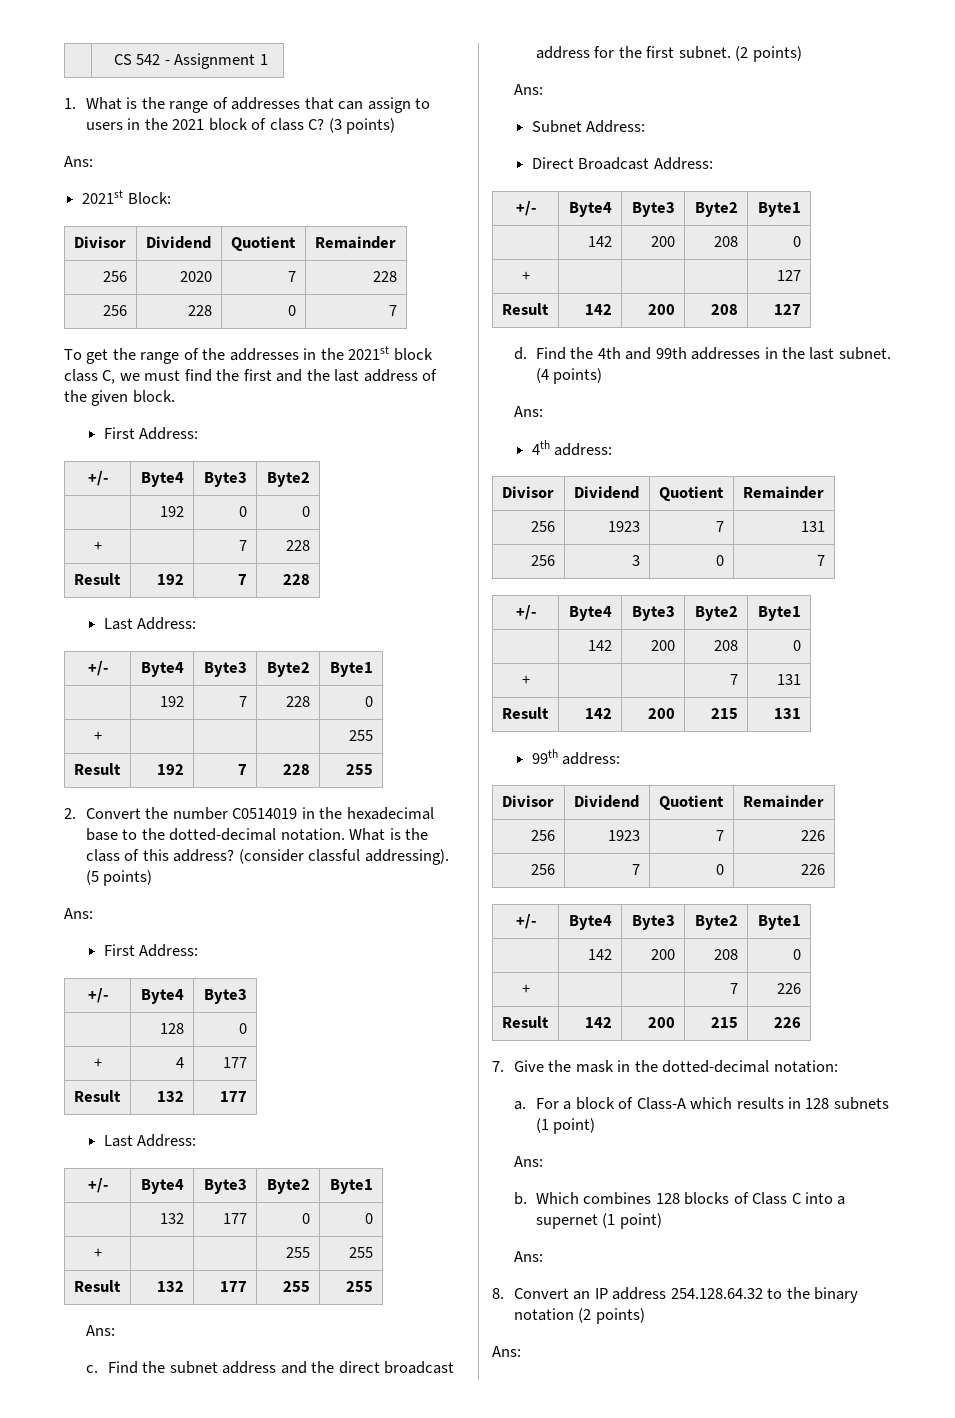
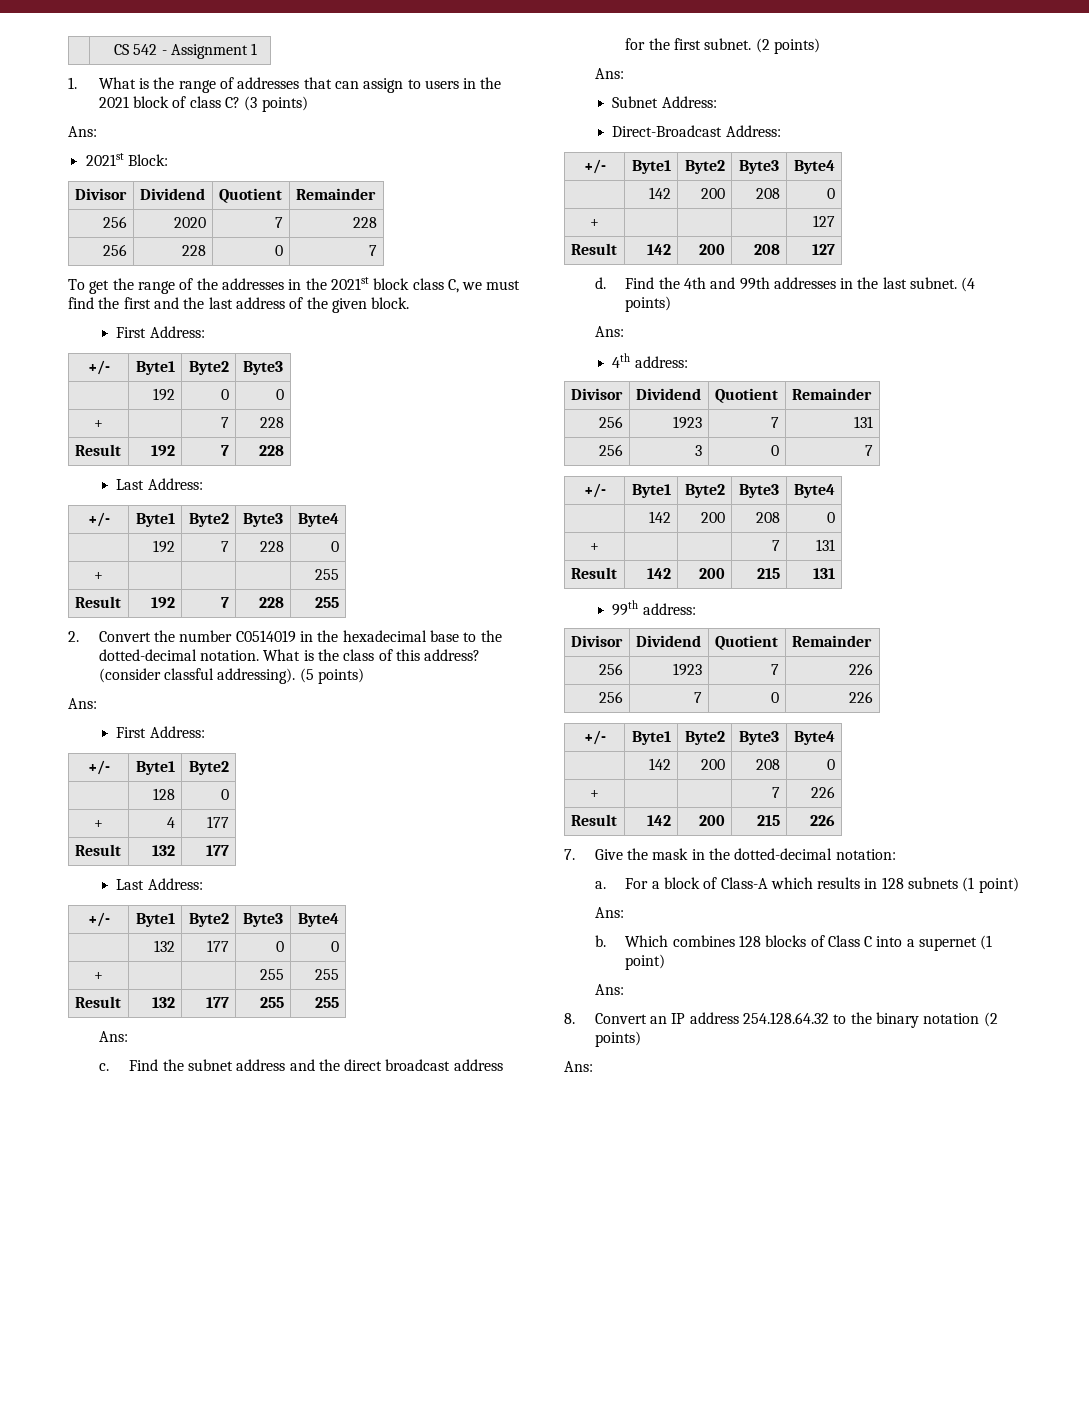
[140,472,184,487] [203,472,247,487] [266,472,310,487] Byte4 | Byte3 | Byte2 -> [135,361,175,375] [188,361,229,375] [243,361,283,375] Byte1 | Byte2 | Byte3
[140,662,184,677] [203,662,247,677] [266,662,310,677] [329,662,373,677] Byte4 | Byte3 | Byte2 | Byte1 -> [135,513,175,527] [188,513,229,527] [243,513,283,527] [297,513,339,527] Byte1 | Byte2 | Byte3 | Byte4
[140,989,184,1004] [203,989,247,1004] Byte4 | Byte3 -> [135,761,175,775] [188,761,229,775] Byte1 | Byte2
[140,1179,184,1194] [203,1179,247,1194] [266,1179,310,1194] [329,1179,373,1194] Byte4 | Byte3 | Byte2 | Byte1 -> [135,913,175,927] [188,913,229,927] [243,913,283,927] [297,913,339,927] Byte1 | Byte2 | Byte3 | Byte4
[532,157,713,170] [515,201,536,216] [568,202,612,217] [631,202,675,217] [694,202,738,217] [757,202,801,217] Direct Broadcast Address: // +/- | Byte4 | Byte3 | Byte2 | Byte1 -> [612,125,781,137] [583,159,606,174] [631,160,671,174] [684,160,725,174] [739,160,779,174] [793,160,835,174] Direct-Broadcast Address: // +/- | Byte1 | Byte2 | Byte3 | Byte4
[568,606,612,621] [631,606,675,621] [694,606,738,621] [757,606,801,621] Byte4 | Byte3 | Byte2 | Byte1 -> [631,484,671,498] [684,484,725,498] [739,484,779,498] [793,484,835,498] Byte1 | Byte2 | Byte3 | Byte4
[568,915,612,930] [631,915,675,930] [694,915,738,930] [757,915,801,930] Byte4 | Byte3 | Byte2 | Byte1 -> [631,731,671,745] [684,731,725,745] [739,731,779,745] [793,731,835,745] Byte1 | Byte2 | Byte3 | Byte4

